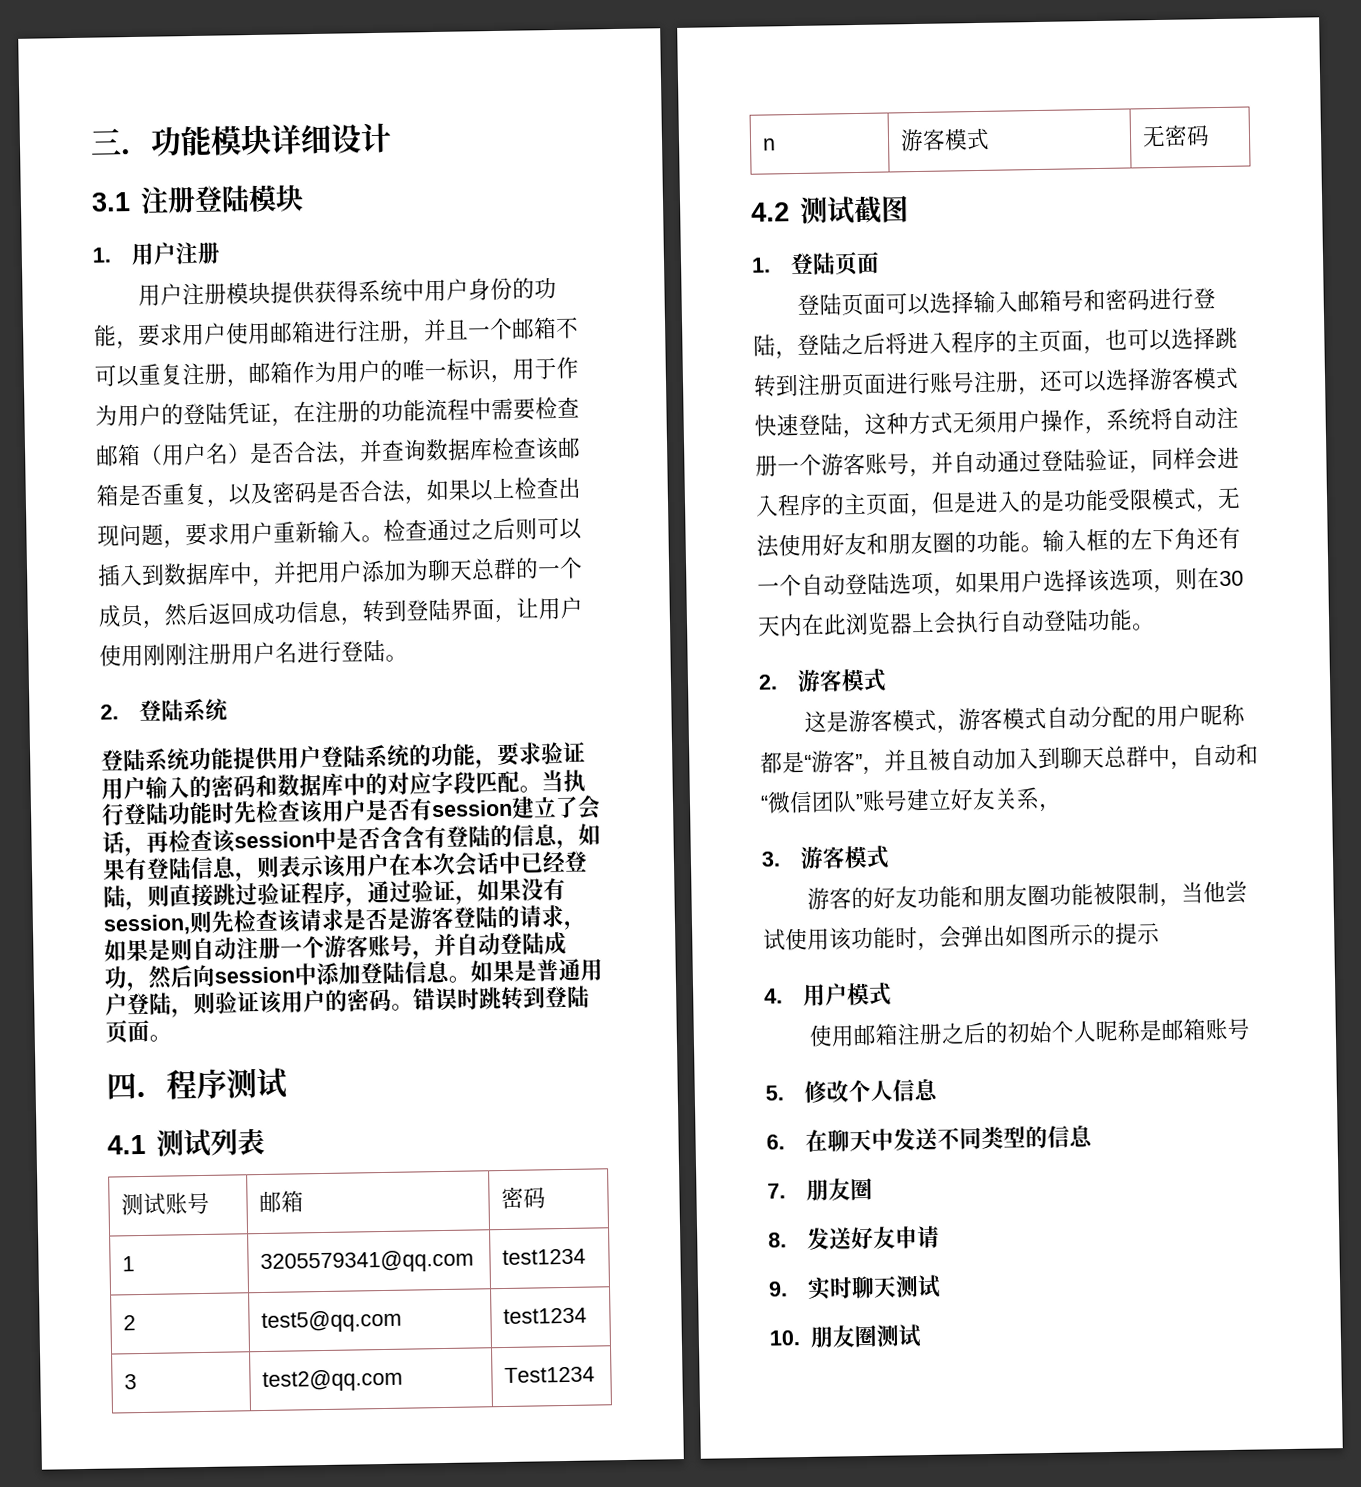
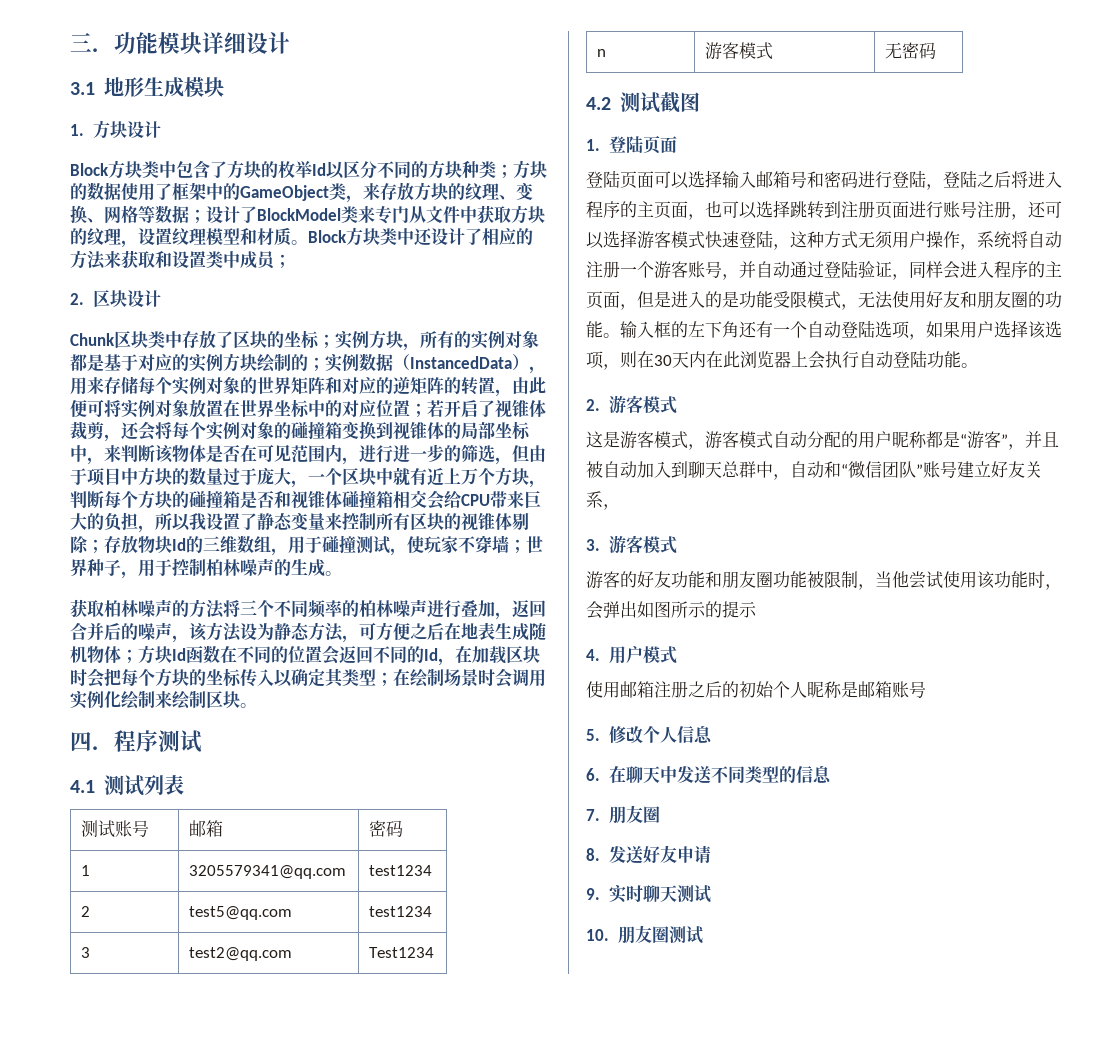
[139,185,250,214] 注册登陆 -> [103,77,184,97] 地形生成
[130,241,220,266] [137,276,557,306] [93,316,579,350] [94,356,579,388] [95,396,580,427] [95,436,581,467] [96,476,581,508] [97,516,582,549] [97,556,583,588] [98,596,583,629] [99,639,408,667] [100,698,229,723] [101,741,586,772] [101,769,586,800] [101,795,601,826] [102,823,601,857] [102,850,588,882] [103,877,566,911] [103,904,587,936] [104,931,567,962] [104,958,603,992] [105,985,590,1018] [105,1019,150,1044] 用户注册 // 用户注册模块提供获得系统中用户身份的功能，要求用户使用邮箱进行注册，并且一个邮箱不可以重复注册，邮箱作为用户的唯一标识，用于作为用户的登陆凭证，在注册的功能流程中需要检查邮箱（用户名）是否合法，并查询数据库检查该邮箱是否重复，以及密码是否合法，如果以上检查出现问题，要求用户重新输入。检查通过之后则可以插入到数据库中，并把用户添加为聊天总群的一个成员，然后返回成功信息，转到登陆界面，让用户使用刚刚注册用户名进行登陆。 // 2.登陆系统 // 登陆系统功能提供用户登陆系统的功能，要求验证用户输入的密码和数据库中的对应字段匹配。当执行登陆功能时先检查该用户是否有session建立了会话，再检查该session中是否含含有登陆的信息，如果有登陆信息，则表示该用户在本次会话中已经登陆，则直接跳过验证程序，通过验证，如果没有session,则先检查该请求是否是游客登陆的请求，如果是则自动注册一个游客账号，并自动登陆成功，然后向session中添加登陆信息。如果是普通用户登陆，则验证该用户的密码。错误时跳转到登陆页面 -> [92,120,161,139] [70,160,547,179] [70,182,534,203] [70,205,545,224] [70,227,533,248] [70,250,291,270] [70,290,161,307] [70,330,539,351] [70,353,546,374] [70,376,546,397] [70,399,546,418] [70,421,531,442] [70,444,546,465] [70,467,546,488] [70,490,541,510] [70,512,529,533] [70,535,543,556] [70,558,342,579] [70,599,546,620] [70,622,546,643] [70,645,540,666] [70,668,546,688] [70,690,240,710] 方块设计 // Block方块类中包含了方块的枚举Id以区分不同的方块种类；方块的数据使用了框架中的GameObject类，来存放方块的纹理、变换、网格等数据；设计了BlockModel类来专门从文件中获取方块的纹理，设置纹理模型和材质。Block方块类中还设计了相应的方法来获取和设置类中成员； // 2.区块设计 // Chunk区块类中存放了区块的坐标；实例方块，所有的实例对象都是基于对应的实例方块绘制的；实例数据（InstancedData），用来存储每个实例对象的世界矩阵和对应的逆矩阵的转置，由此便可将实例对象放置在世界坐标中的对应位置；若开启了视锥体裁剪，还会将每个实例对象的碰撞箱变换到视锥体的局部坐标中，来判断该物体是否在可见范围内，进行进一步的筛选，但由于项目中方块的数量过于庞大，一个区块中就有近上万个方块，判断每个方块的碰撞箱是否和视锥体碰撞箱相交会给CPU带来巨大的负担，所以我设置了静态变量来控制所有区块的视锥体剔除；存放物块Id的三维数组，用于碰撞测试，使玩家不穿墙；世界种子，用于控制柏林噪声的生成。 // 获取柏林噪声的方法将三个不同频率的柏林噪声进行叠加，返回合并后的噪声，该方法设为静态方法，可方便之后在地表生成随机物体；方块Id函数在不同的位置会返回不同的Id，在加载区块时会把每个方块的坐标传入以确定其类型；在绘制场景时会调用实例化绘制来绘制区块

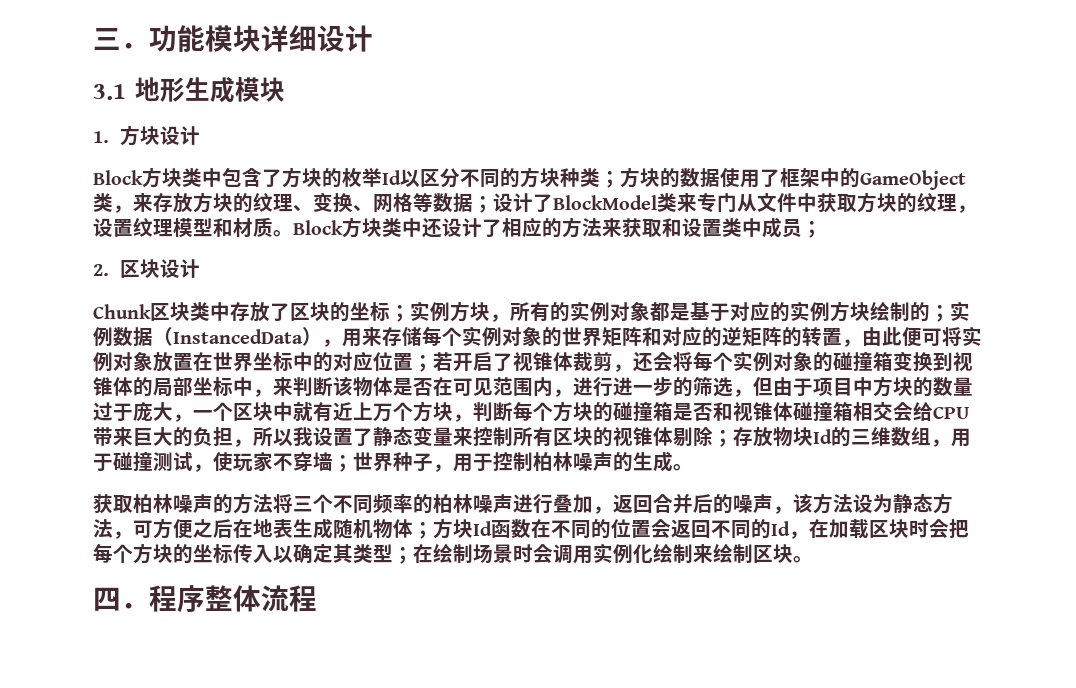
[158,730,202,753] [70,775,184,796] [80,820,149,838] [188,820,223,837] [368,820,403,837] [80,865,90,876] [188,865,346,879] [368,865,432,876] [80,906,90,917] [188,906,292,920] [368,906,432,917] [80,947,90,958] [188,947,292,961] [368,947,434,958] [596,49,606,57] [704,42,773,60] [884,42,936,59] [586,92,700,113] [586,135,677,154] [586,170,1062,190] [586,200,1062,220] [586,230,1062,250] [586,260,1062,280] [586,291,1062,310] [586,320,1062,340] [586,350,978,370] [586,395,677,414] [586,431,1059,450] [586,461,1042,480] [586,491,620,510] [586,535,677,554] [586,571,1062,590] [586,601,757,619] [586,645,677,664] [586,681,926,698] [586,725,713,744] [586,765,832,784] [586,805,660,823] [586,845,711,864] [586,885,711,903] [586,925,703,944] 测试 // 4.1测试列表 // 测试账号 | 邮箱 | 密码 // 1 | 3205579341@qq.com | test1234 // 2 | test5@qq.com | test1234 // 3 | test2@qq.com | Test1234 // n | 游客模式 | 无密码 // 4.2测试截图 // 1.登陆页面 // 登陆页面可以选择输入邮箱号和密码进行登陆，登陆之后将进入程序的主页面，也可以选择跳转到注册页面进行账号注册，还可以选择游客模式快速登陆，这种方式无须用户操作，系统将自动注册一个游客账号，并自动通过登陆验证，同样会进入程序的主页面，但是进入的是功能受限模式，无法使用好友和朋友圈的功能。输入框的左下角还有一个自动登陆选项，如果用户选择该选项，则在30天内在此浏览器上会执行自动登陆功能。 // 2.游客模式 // 这是游客模式，游客模式自动分配的用户昵称都是“游客”，并且被自动加入到聊天总群中，自动和“微信团队”账号建立好友关系， // 3.游客模式 // 游客的好友功能和朋友圈功能被限制，当他尝试使用该功能时，会弹出如图所示的提示 // 4.用户模式 // 使用邮箱注册之后的初始个人昵称是邮箱账号 // 5.修改个人信息 // 6.在聊天中发送不同类型的信息 // 7.朋友圈 // 8.发送好友申请 // 9.实时聊天测试 // 10.朋友圈测试 -> [205,585,317,612] 整体流程

